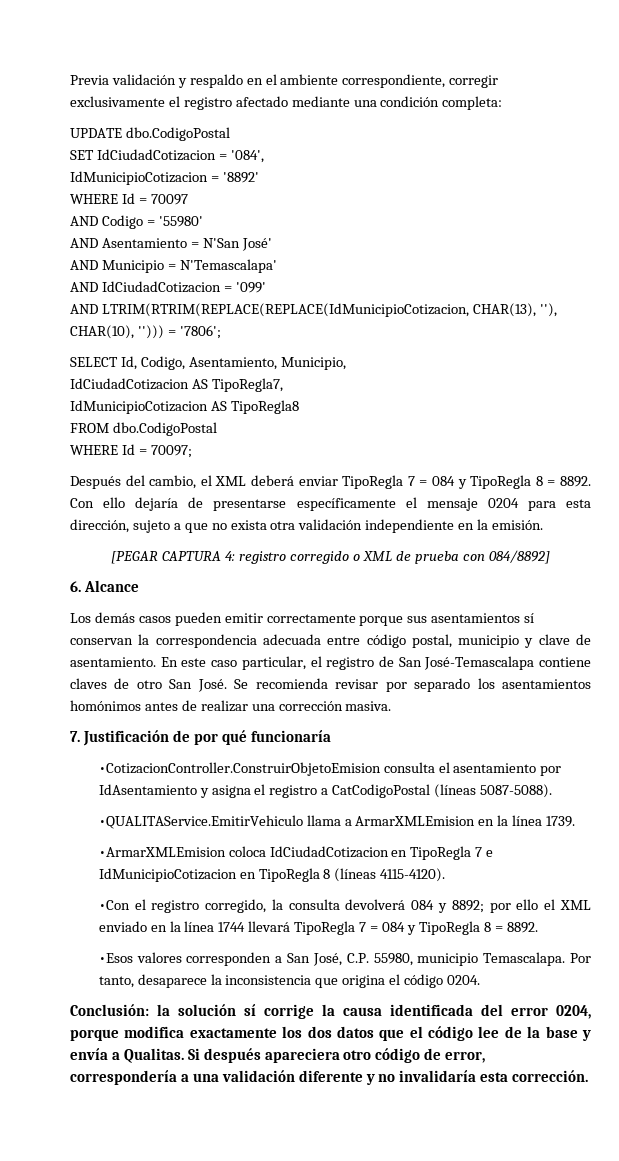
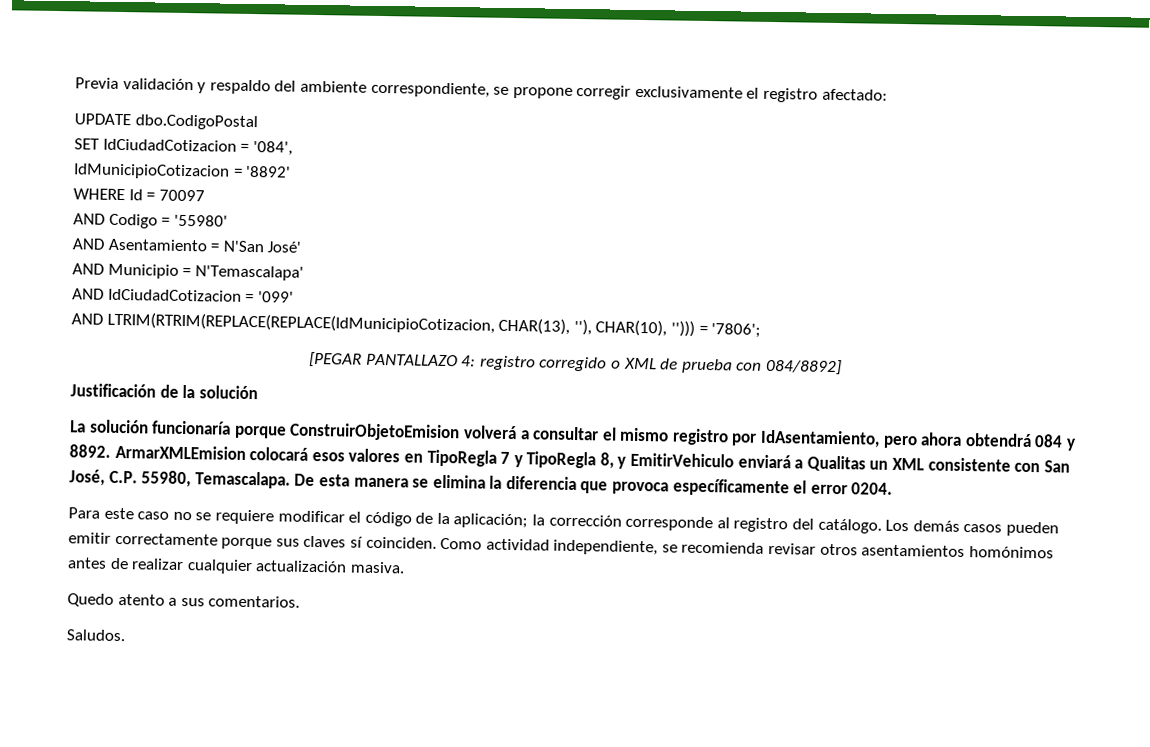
[246,74,499,88] [70,96,503,110] en el ambiente correspondiente, corregir exclusivamente el registro afectado mediante una condición completa: -> [274,80,888,103] del ambiente correspondiente, se propone corregir exclusivamente el registro afectado:
[70,356,346,370] [70,378,283,392] [70,400,299,414] [70,422,217,436] [70,444,192,458] [70,475,592,489] [70,497,592,511] [70,519,544,533] // SELECT Id, Codigo, Asentamiento, Municipio, // IdCiudadCotizacion AS TipoRegla7, // IdMunicipioCotizacion AS TipoRegla8 // FROM dbo.CodigoPostal // WHERE Id = 70097; // Después del cambio, el XML deberá enviar TipoRegla 7 = 084 y TipoRegla 8 = 8892. Con ello dejaría de presentarse específicamente el mensaje 0204 para esta dirección, sujeto a que no exista otra validación independiente en la emisión. -> (762, 330) none
[162,551,222,561] CAPTURA -> [365,353,458,367] PANTALLAZO
[70,580,139,592] 6. Alcance // -> [70,383,258,400] [70,419,1077,451] [69,444,1070,473] [69,469,894,497] [68,507,882,534] Justificación de la solución // La solución funcionaría porque ConstruirObjetoEmision volverá a consultar el mismo registro por IdAsentamiento, pero ahora obtendrá 084 y 8892. ArmarXMLEmision colocará esos valores en TipoRegla 7 y TipoRegla 8, y EmitirVehiculo enviará a Qualitas un XML consistente con San José, C.P. 55980, Temascalapa. De esta manera se elimina la diferencia que provoca específicamente el error 0204. // Para este caso no se requiere modificar el código de la aplicación; la corrección corresponde al registro del catálogo.
[431,613,535,623] [70,634,591,648] [70,656,591,670] [70,678,495,692] asentamientos sí conservan la correspondencia adecuada entre código postal, municipio y clave de asentamiento. En este caso particular, el registro de San José-Temascalapa contiene claves de otro San José. Se recomienda revisar por separado los -> [303,535,858,556] claves sí coinciden. Como actividad independiente, se recomienda revisar otros
[251,701,343,711] una corrección -> [186,559,348,575] cualquier actualización
[70,730,331,746] [98,762,562,776] [98,784,553,798] [98,815,576,829] [98,846,494,860] [98,868,446,882] [98,899,591,913] [98,921,538,935] [98,952,591,966] [98,974,481,988] [70,1004,591,1019] [70,1026,591,1041] [70,1048,486,1063] [70,1070,589,1085] 7. Justificación de por qué funcionaría // •CotizacionController.ConstruirObjetoEmision consulta el asentamiento por IdAsentamiento y asigna el registro a CatCodigoPostal (líneas 5087-5088). // •QUALITAService.EmitirVehiculo llama a ArmarXMLEmision en la línea 1739. // •ArmarXMLEmision coloca IdCiudadCotizacion en TipoRegla 7 e IdMunicipioCotizacion en TipoRegla 8 (líneas 4115-4120). // •Con el registro corregido, la consulta devolverá 084 y 8892; por ello el XML enviado en la línea 1744 llevará TipoRegla 7 = 084 y TipoRegla 8 = 8892. // •Esos valores corresponden a San José, C.P. 55980, municipio Temascalapa. Por tanto, desaparece la inconsistencia que origina el código 0204. // Conclusión: la solución sí corrige la causa identificada del error 0204, porque modifica exactamente los dos datos que el código lee de la base y envía a Qualitas. Si después apareciera otro código de error, correspondería a una validación diferente y no invalidaría esta corrección. -> [67,593,301,608] [66,629,126,642] Quedo atento a sus comentarios. // Saludos.

